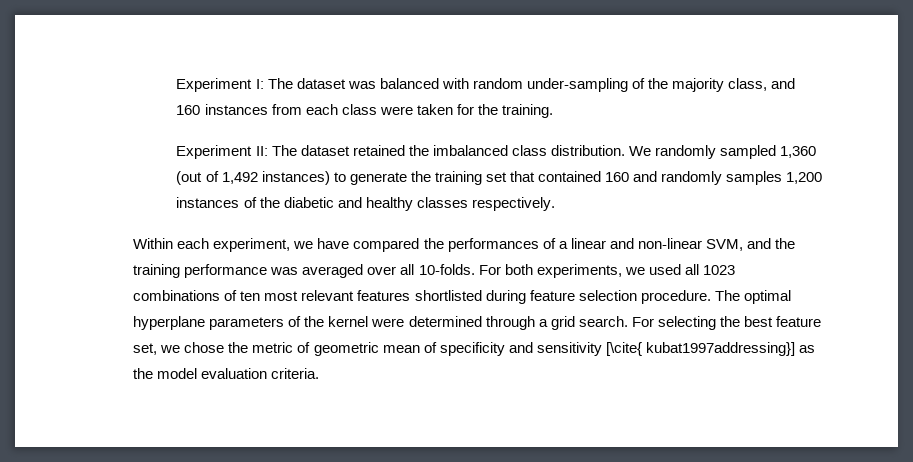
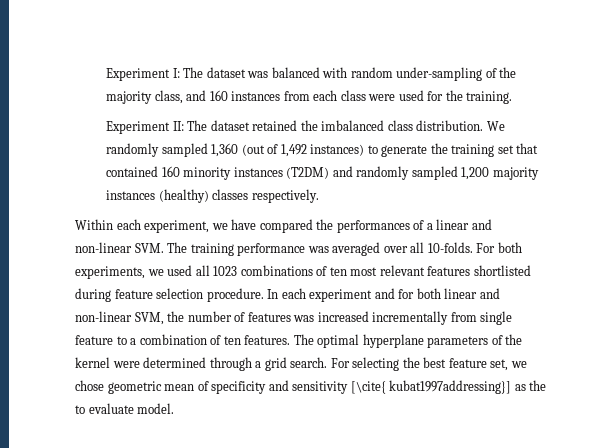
[416,104,453,115] taken -> [398,90,424,101] used
[633,171,823,185] [176,197,413,211] and randomly samples 1,200 instances of the diabetic and healthy -> [183,166,539,180] [106,189,209,203] minority instances (T2DM) and randomly sampled 1,200 majority instances (healthy)
[705,238,795,251] SVM, and the -> [134,242,188,253] SVM. The
(711, 297) none -> [267,288,500,302] [75,311,513,325] [75,334,291,345] In each experiment and for both linear and non-linear SVM, the number of features was increased incrementally from single feature to a combination of ten features.
[228,342,311,353] the metric of -> (105, 385) none
[157,368,320,379] model evaluation criteria. -> [75,403,175,414] to evaluate model.

